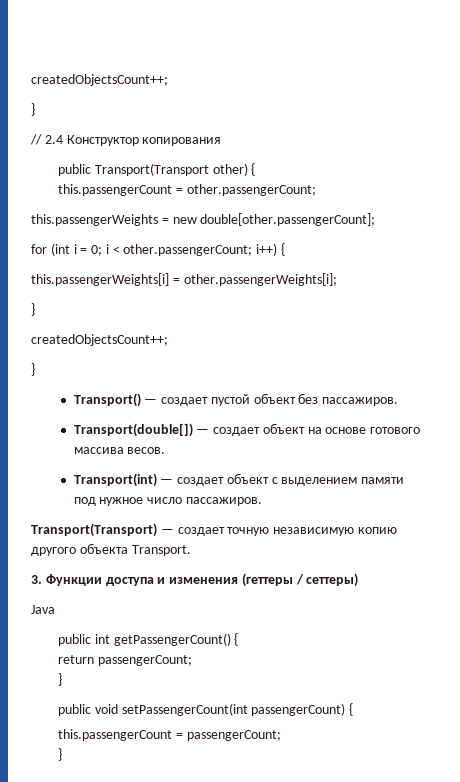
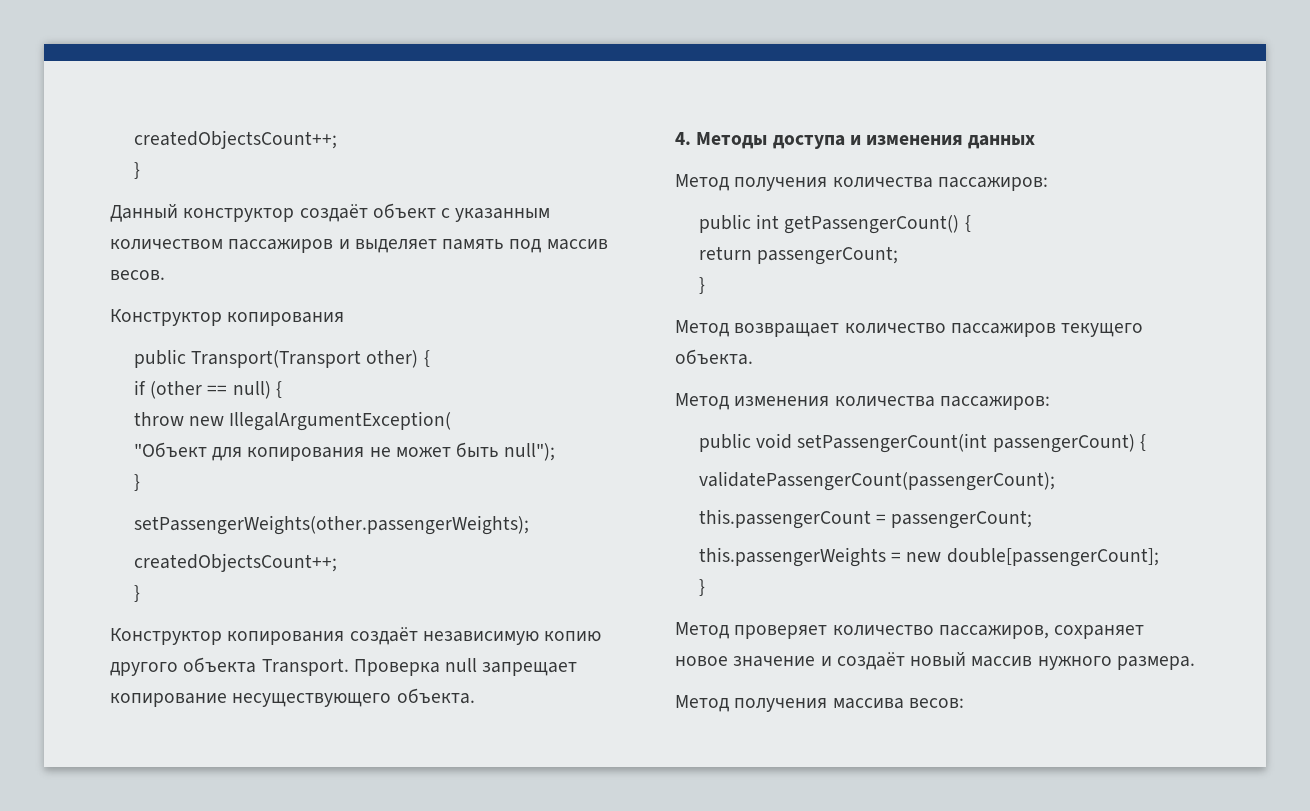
[31,74,168,86] [31,103,35,116] [30,134,63,145] createdObjectsCount++; // } // // 2.4 -> [133,130,337,149] [133,162,140,179] [110,203,551,222] [110,239,608,253] [110,270,165,280] createdObjectsCount++; // } // Данный конструктор создаёт объект с указанным количеством пассажиров и выделяет память под массив весов. //
[58,184,316,196] [31,213,376,226] [31,243,286,256] [31,273,337,286] [31,303,35,316] [31,334,168,346] [31,363,35,376] [73,393,399,407] [73,423,421,437] [73,447,166,454] [73,473,405,487] [73,497,262,506] [31,523,270,537] this.passengerCount = other.passengerCount; // this.passengerWeights = new double[other.passengerCount]; // for (int i = 0; i < other.passengerCount; i++) { // this.passengerWeights[i] = other.passengerWeights[i]; // } // createdObjectsCount++; // } // Transport() — создает пустой объект без пассажиров. // Transport(double[]) — создает объект на основе готового массива весов. // Transport(int) — создает объект с выделением памяти под нужное число пассажиров. // Transport(Transport) — создает точную -> [133,380,282,399] [133,411,452,431] [133,442,556,461] [133,474,140,491] [133,515,529,535] [133,553,337,572] [133,585,140,602] [110,627,418,645] if (other == null) { // throw new IllegalArgumentException( // "Объект для копирования не может быть null"); // } // setPassengerWeights(other.passengerWeights); // createdObjectsCount++; // } // Конструктор копирования создаёт
[31,573,359,587] [31,605,55,614] // 3. Функции доступа и изменения (геттеры / сеттеры) // Java -> [353,658,578,676] [110,688,475,707] [675,132,1036,149] [675,174,1048,191] Проверка null запрещает копирование несуществующего объекта. // 4. Методы доступа и изменения данных // Метод получения количества пассажиров:
(63, 679) none -> [675,320,1144,337] [675,349,753,365] [675,393,1050,410] // Метод возвращает количество пассажиров текущего объекта. // Метод изменения количества пассажиров:
(354, 709) none -> [698,471,1055,491] // validatePassengerCount(passengerCount);
[58,748,63,761] } -> [698,547,1159,567] [698,579,705,596] [675,622,1145,639] [675,651,1195,670] [675,695,964,712] this.passengerWeights = new double[passengerCount]; // } // Метод проверяет количество пассажиров, сохраняет новое значение и создаёт новый массив нужного размера. // Метод получения массива весов:

